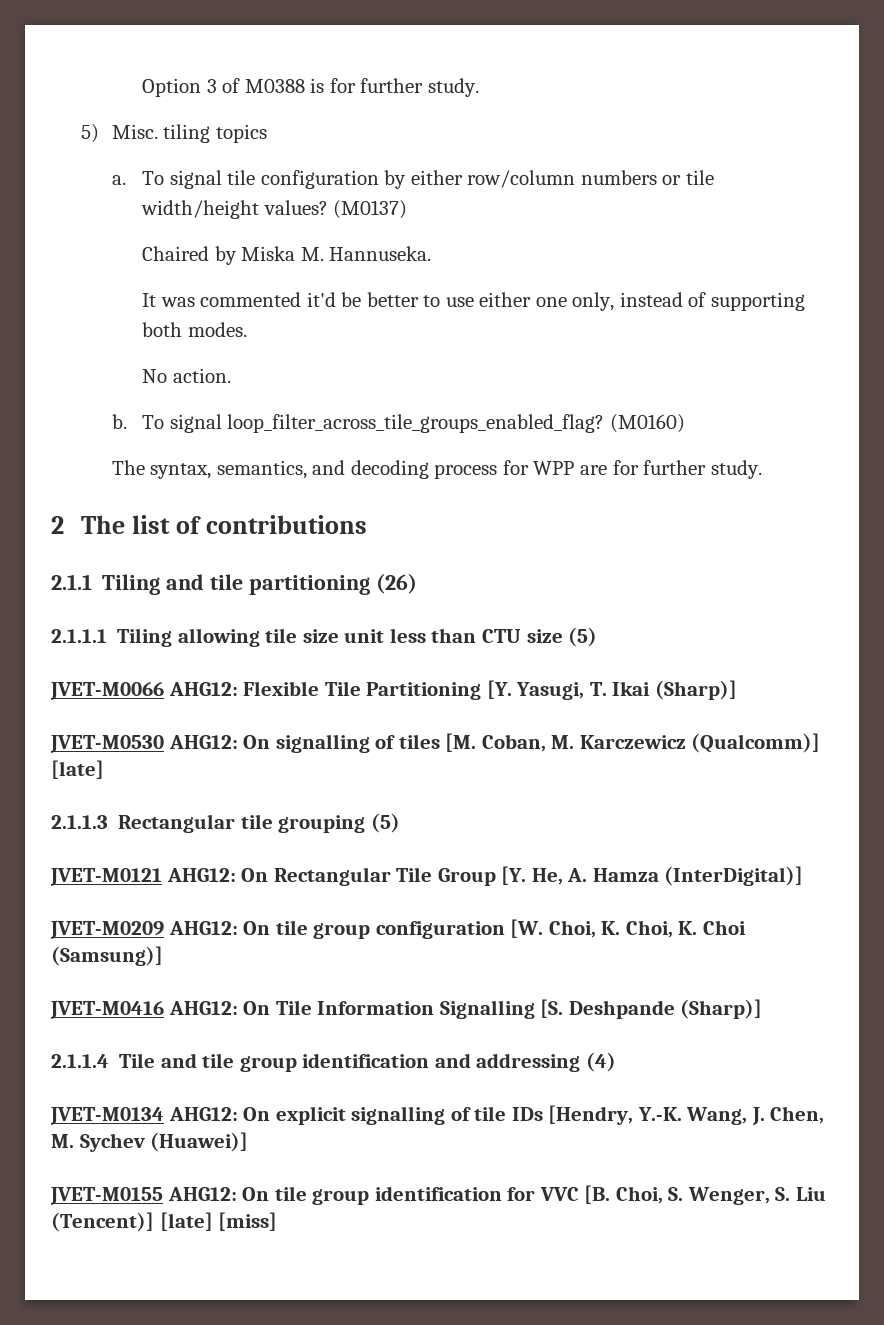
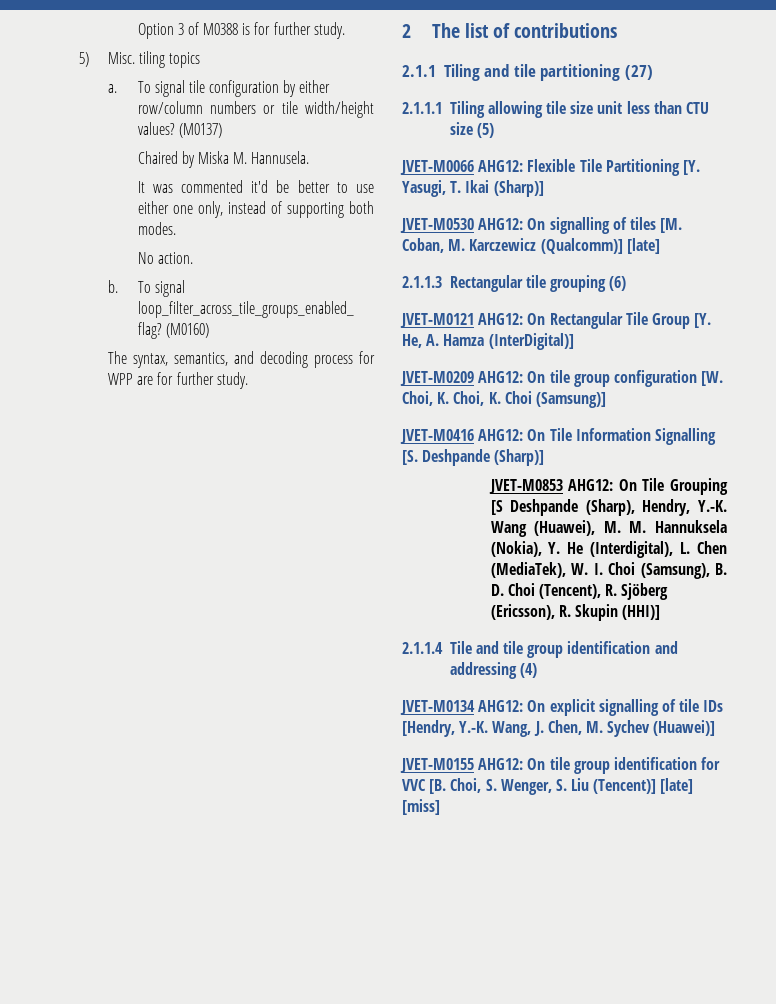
[329,246,432,261] Hannuseka. -> [251,151,310,164] Hannusela.
[376,573,418,594] (26) -> [624,65,653,80] (27)
[370,813,400,833] (5) -> [609,276,627,291] (6)
(763, 1009) none -> [488,478,728,495] [490,499,727,516] [490,520,727,537] [490,541,727,558] [490,562,727,579] [490,583,669,600] [490,604,661,621] // JVET-M0853 AHG12: On Tile Grouping [S Deshpande (Sharp), Hendry, Y.-K. Wang (Huawei), M. M. Hannuksela (Nokia), Y. He (Interdigital), L. Chen (MediaTek), W. I. Choi (Samsung), B. D. Choi (Tencent), R. Sjöberg (Ericsson), R. Skupin (HHI)]

